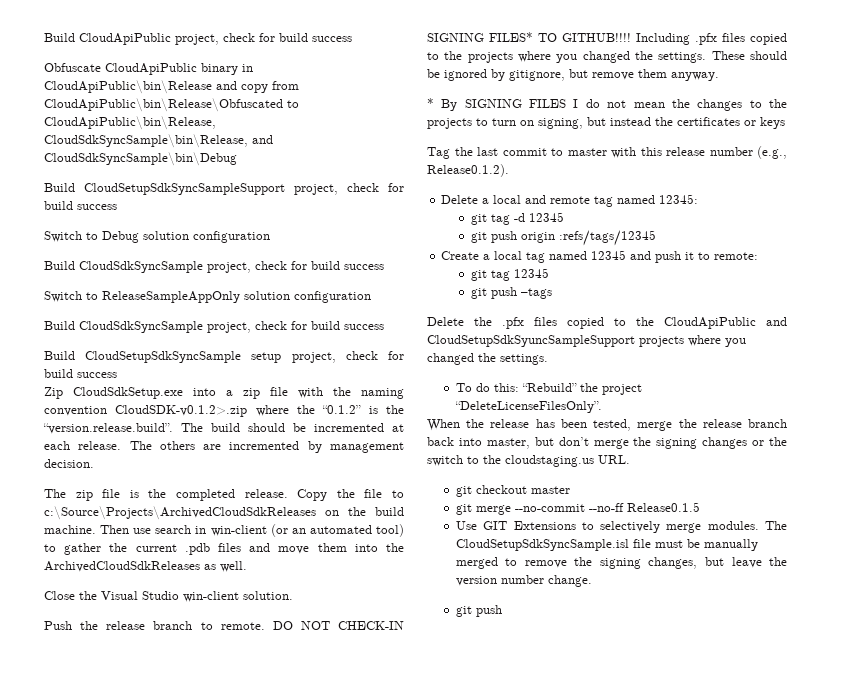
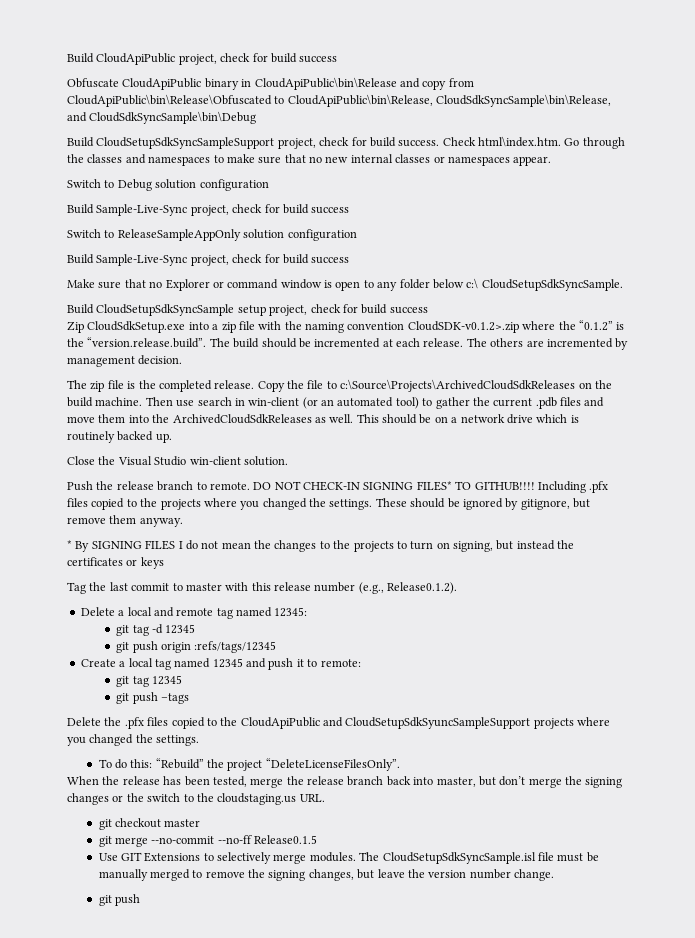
[77,204,117,210] success -> [398,136,625,149] [67,154,552,166] success. Check html\index.htm. Go through the classes and namespaces to make sure that no new internal classes or namespaces appear.
[79,261,203,273] CloudSdkSyncSample -> [96,204,188,216] Sample-Live-Sync
[79,321,384,333] CloudSdkSyncSample project, check for build success -> [96,254,350,266] [67,278,623,291] Sample-Live-Sync project, check for build success // Make sure that no Explorer or command window is open to any folder below c:\ CloudSetupSdkSyncSample.
(247, 566) none -> [356,414,579,424] [67,431,172,443] This should be on a network drive which is routinely backed up.

